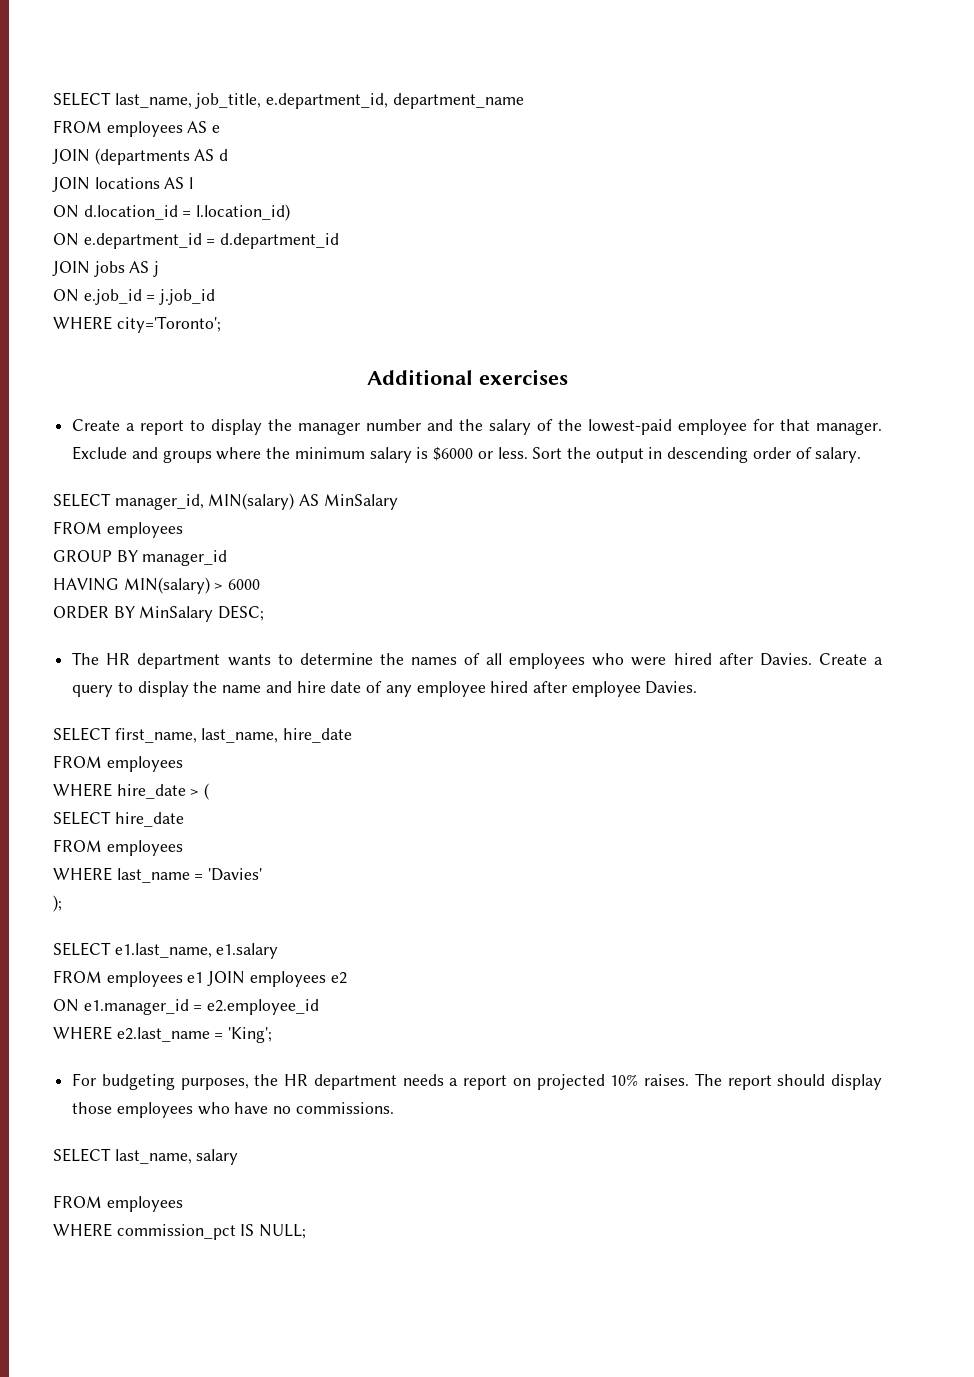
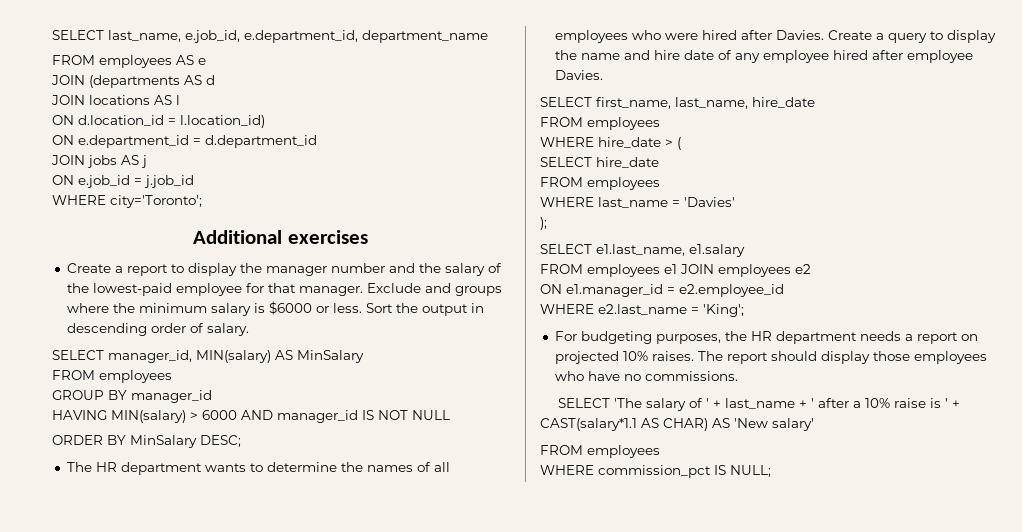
[53,92,262,109] SELECT last_name, job_title, -> [52,30,240,43] SELECT last_name, e.job_id,
(261, 584) none -> [241,410,450,423] AND manager_id IS NOT NULL
[114,1149,239,1165] last_name, salary -> [613,398,960,411] [540,418,814,431] 'The salary of ' + last_name + ' after a 10% raise is ' + CAST(salary*1.1 AS CHAR) AS 'New salary'

